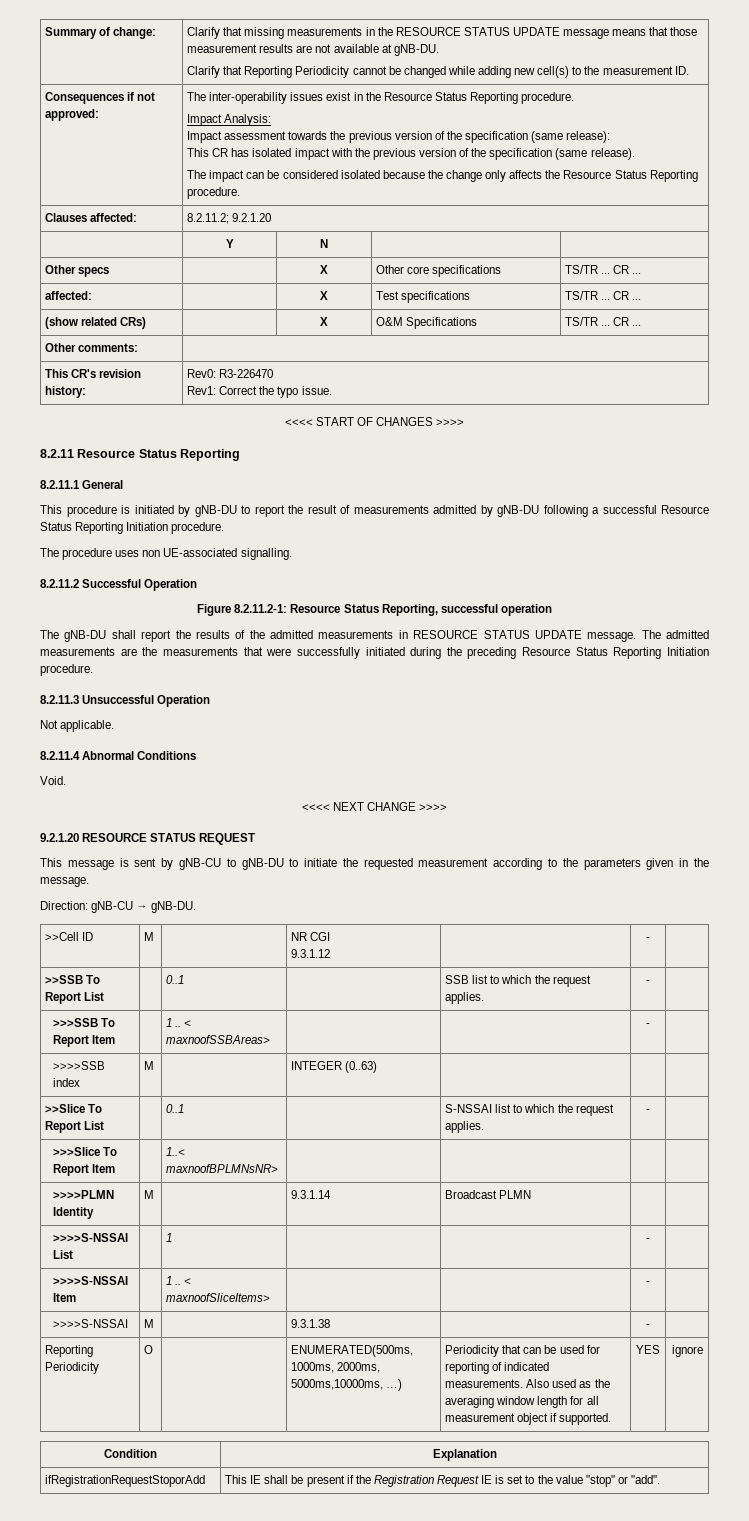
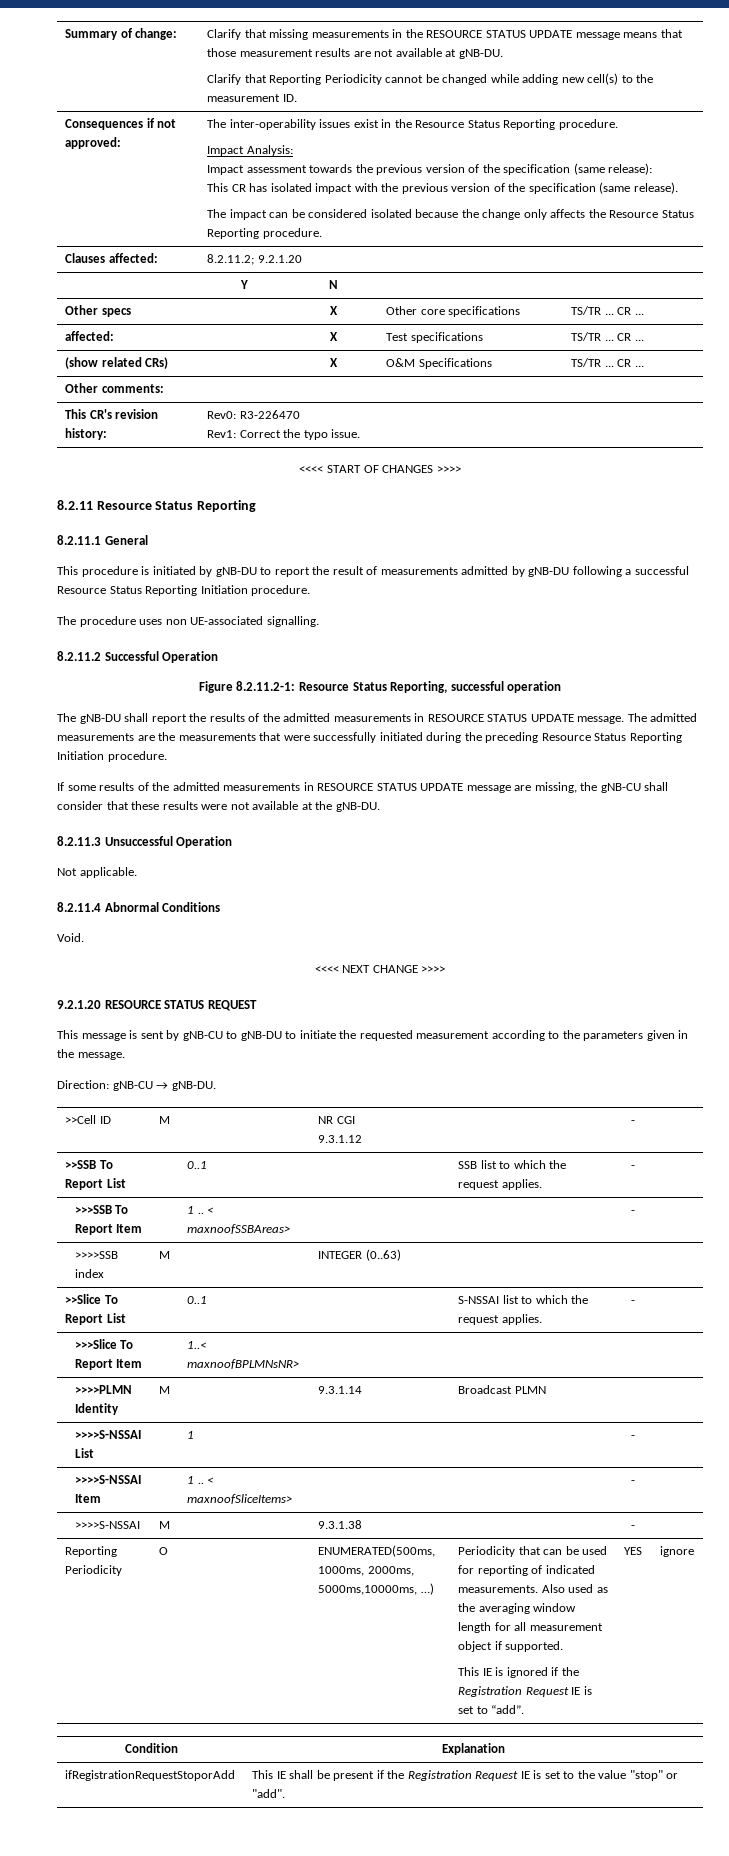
(93, 670) none -> [57,782,669,793] [57,801,380,812] // If some results of the admitted measurements in RESOURCE STATUS UPDATE message are missing, the gNB-CU shall consider that these results were not available at the gNB-DU.
(612, 1419) none -> [458,1667,579,1678] [458,1686,592,1697] [458,1705,525,1714] // This IE is ignored if the Registration Request IE is set to “add”.

